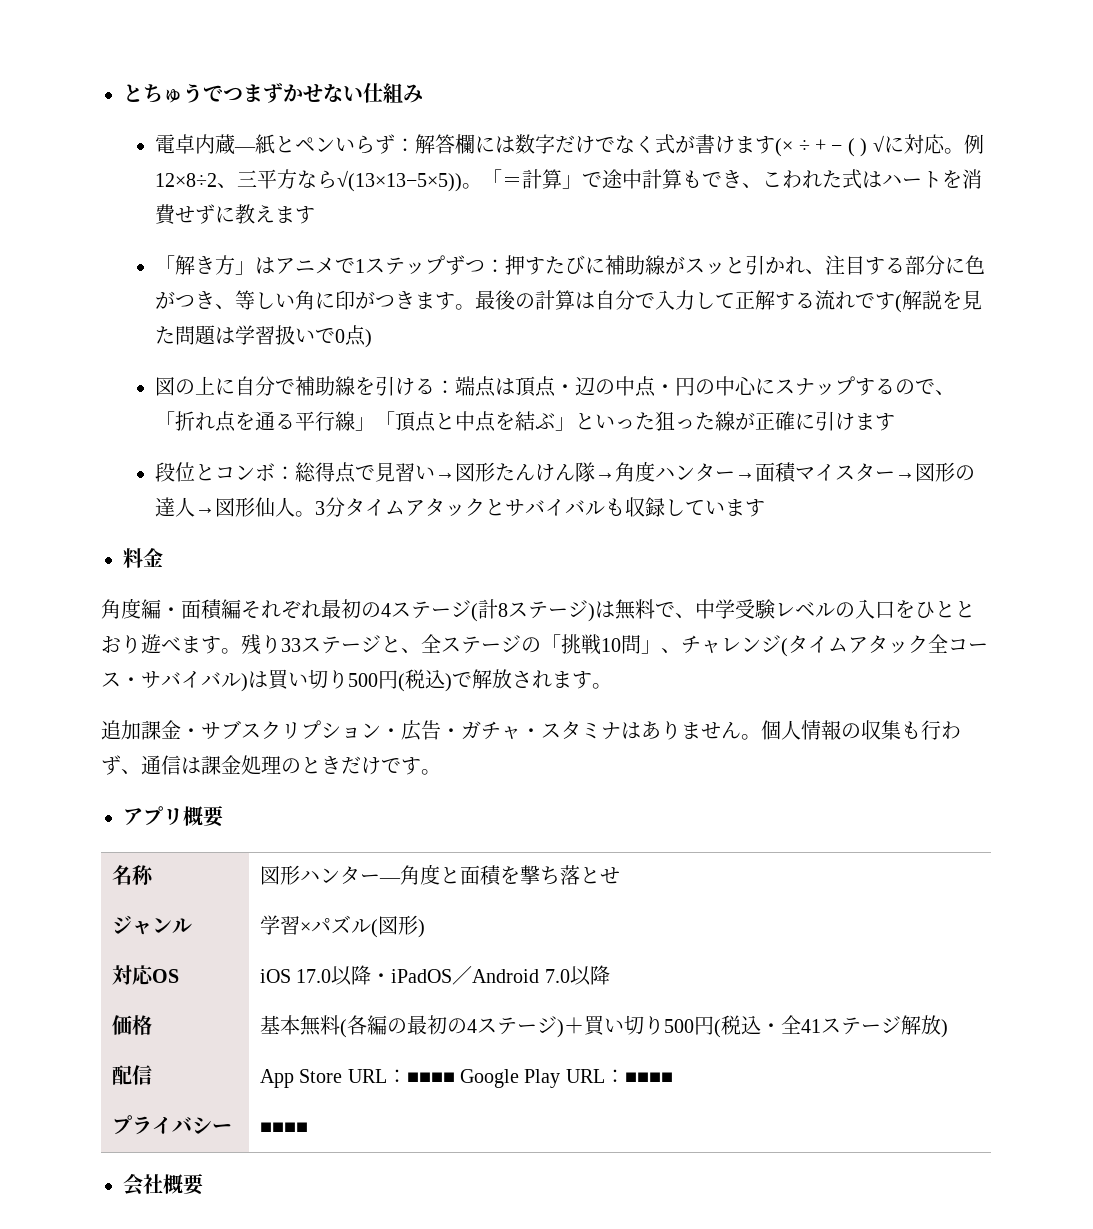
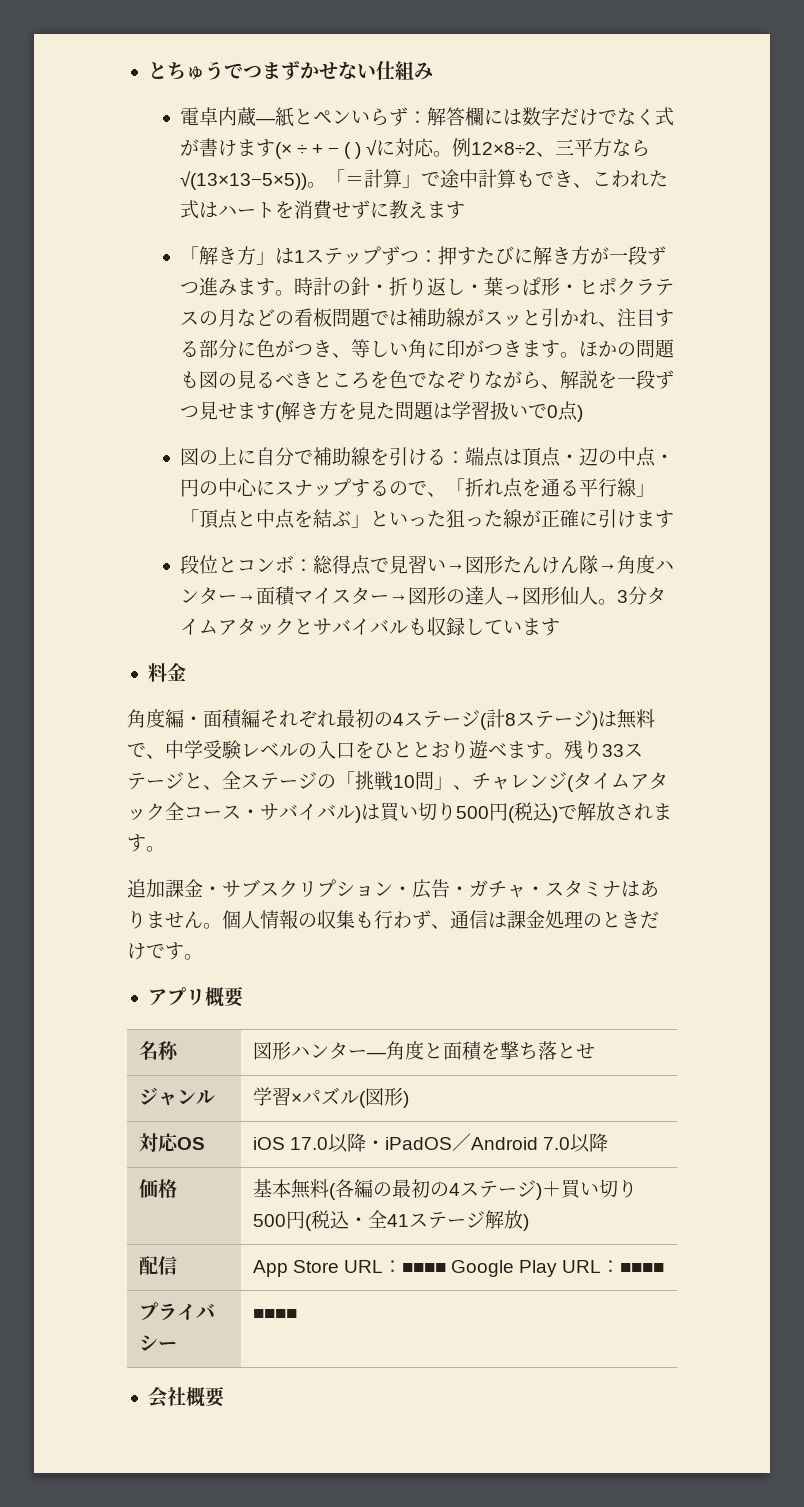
[275,257,356,274] アニメで -> (294, 256) none
(606, 265) none -> [532,246,666,265] [179,277,674,296] [179,308,408,327] 解き方が一段ずつ進みます。時計の針・折り返し・葉っぱ形・ヒポクラテスの月などの看板問題では
[475,290,876,310] 最後の計算は自分で入力して正解する流れで -> [578,339,675,358] [179,370,674,389] [179,401,256,420] ほかの問題も図の見るべきところを色でなぞりながら、解説を一段ずつ見せま
[922,290,943,310] 説 -> [299,401,338,420] き方

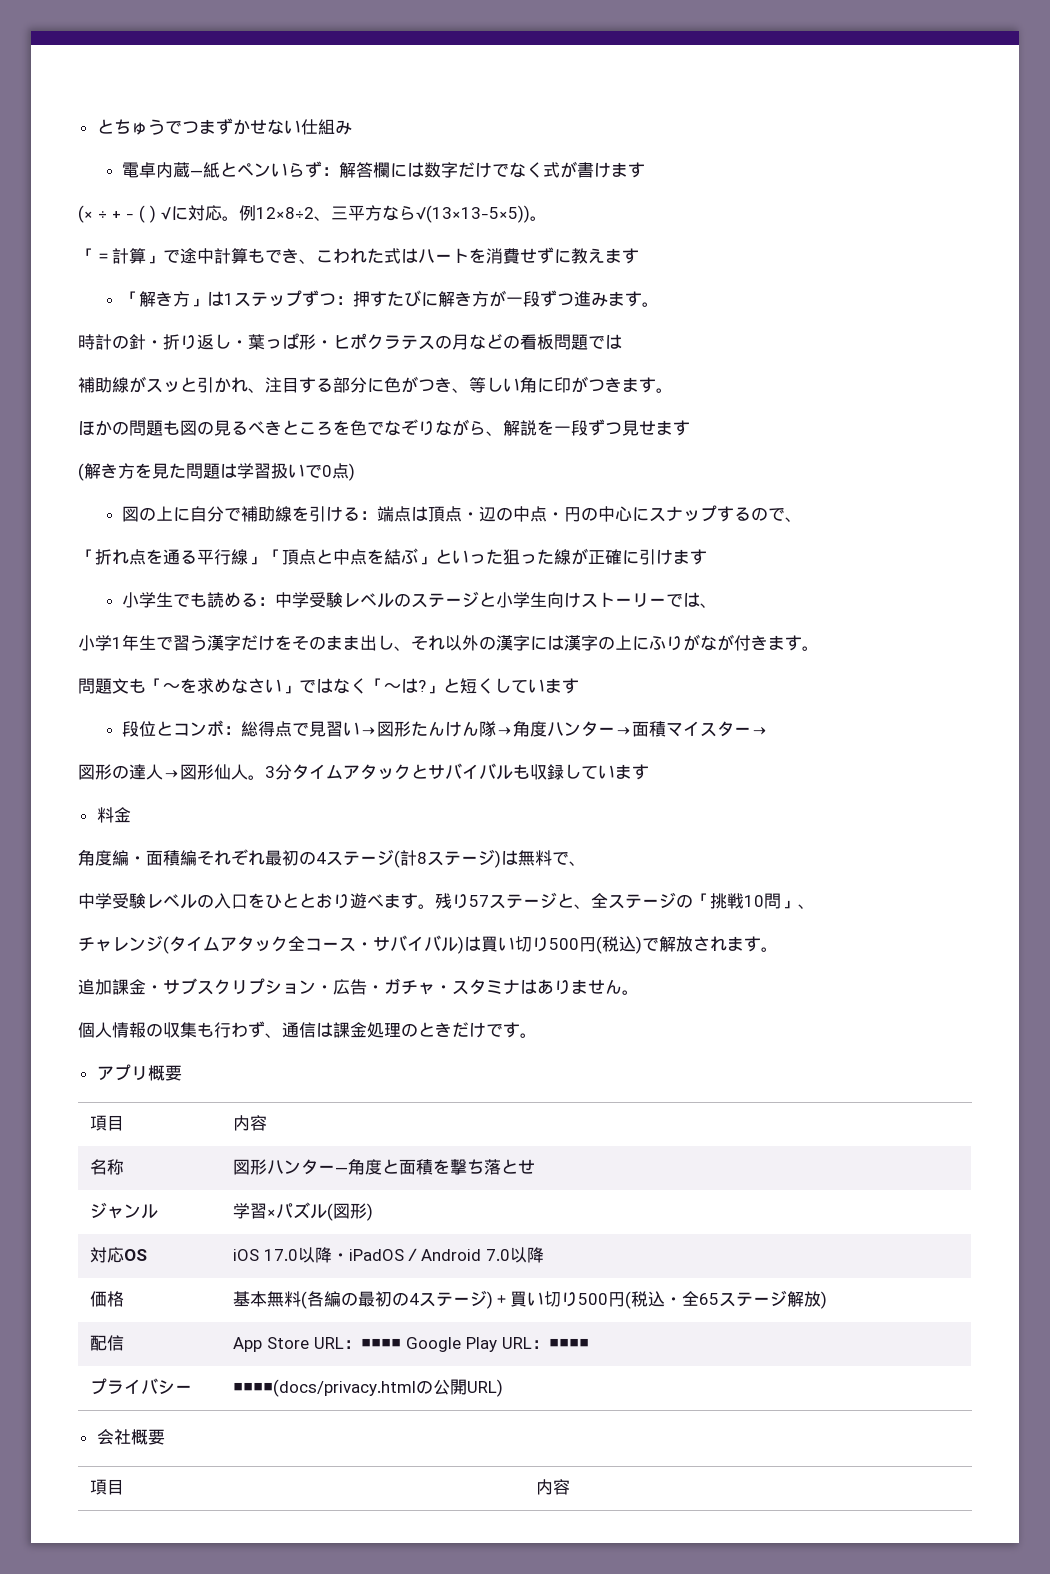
(275, 148) none -> (646, 170) //
(326, 185) none -> (547, 218) //
(294, 293) none -> (660, 304) //
(408, 318) none -> (622, 341) //
(579, 355) none -> (673, 390) //
(275, 411) none -> (690, 428) //
(446, 494) none -> (803, 519) //
(674, 519) none -> [122,591,718,608] [78,634,819,651] [78,678,579,694] // 小学生でも読める：中学受験レベルのステージと小学生向けストーリーでは、 // 小学1年生で習う漢字だけをそのまま出し、それ以外の漢字には漢字の上にふりがなが付きます。 // 問題文も「〜を求めなさい」ではなく「〜は?」と短くしています
(408, 599) none -> (769, 731) //
(165, 756) none -> (586, 863) //
[602,744,624,757] 33 -> [469,895,489,907] 57
(472, 787) none -> (815, 906) //
(222, 926) none -> (639, 992) //
(244, 997) none -> [90,1115,125,1131] [233,1115,268,1131] // 項目 | 内容
[386,1214,409,1227] 41 -> [699,1293,720,1305] 65
[252,1309,297,1319] ■■■■ -> [233,1379,504,1397] ■■■■(docs/privacy.htmlの公開URL)
(225, 1397) none -> [90,1479,125,1495] [536,1479,571,1495] // 項目 | 内容

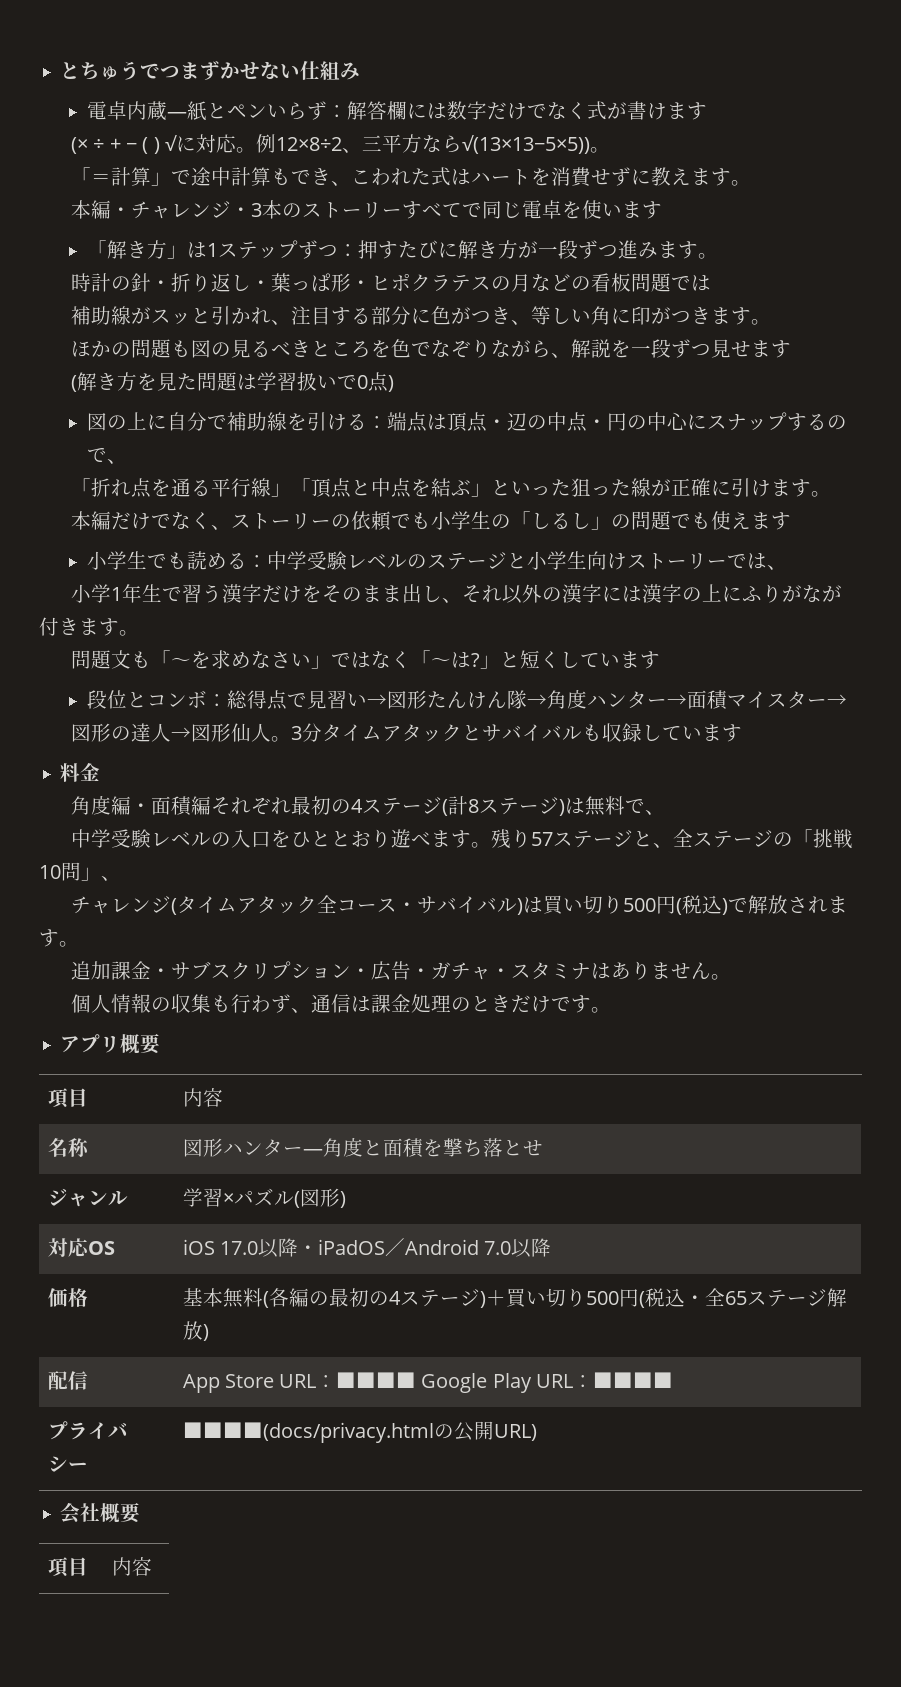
(639, 256) none -> [731,180,752,186] [71,200,663,219] 。 // 本編・チャレンジ・3本のストーリーすべてで同じ電卓を使います
(707, 557) none -> [811,491,832,497] [71,511,792,531] 。 // 本編だけでなく、ストーリーの依頼でも小学生の「しるし」の問題でも使えます

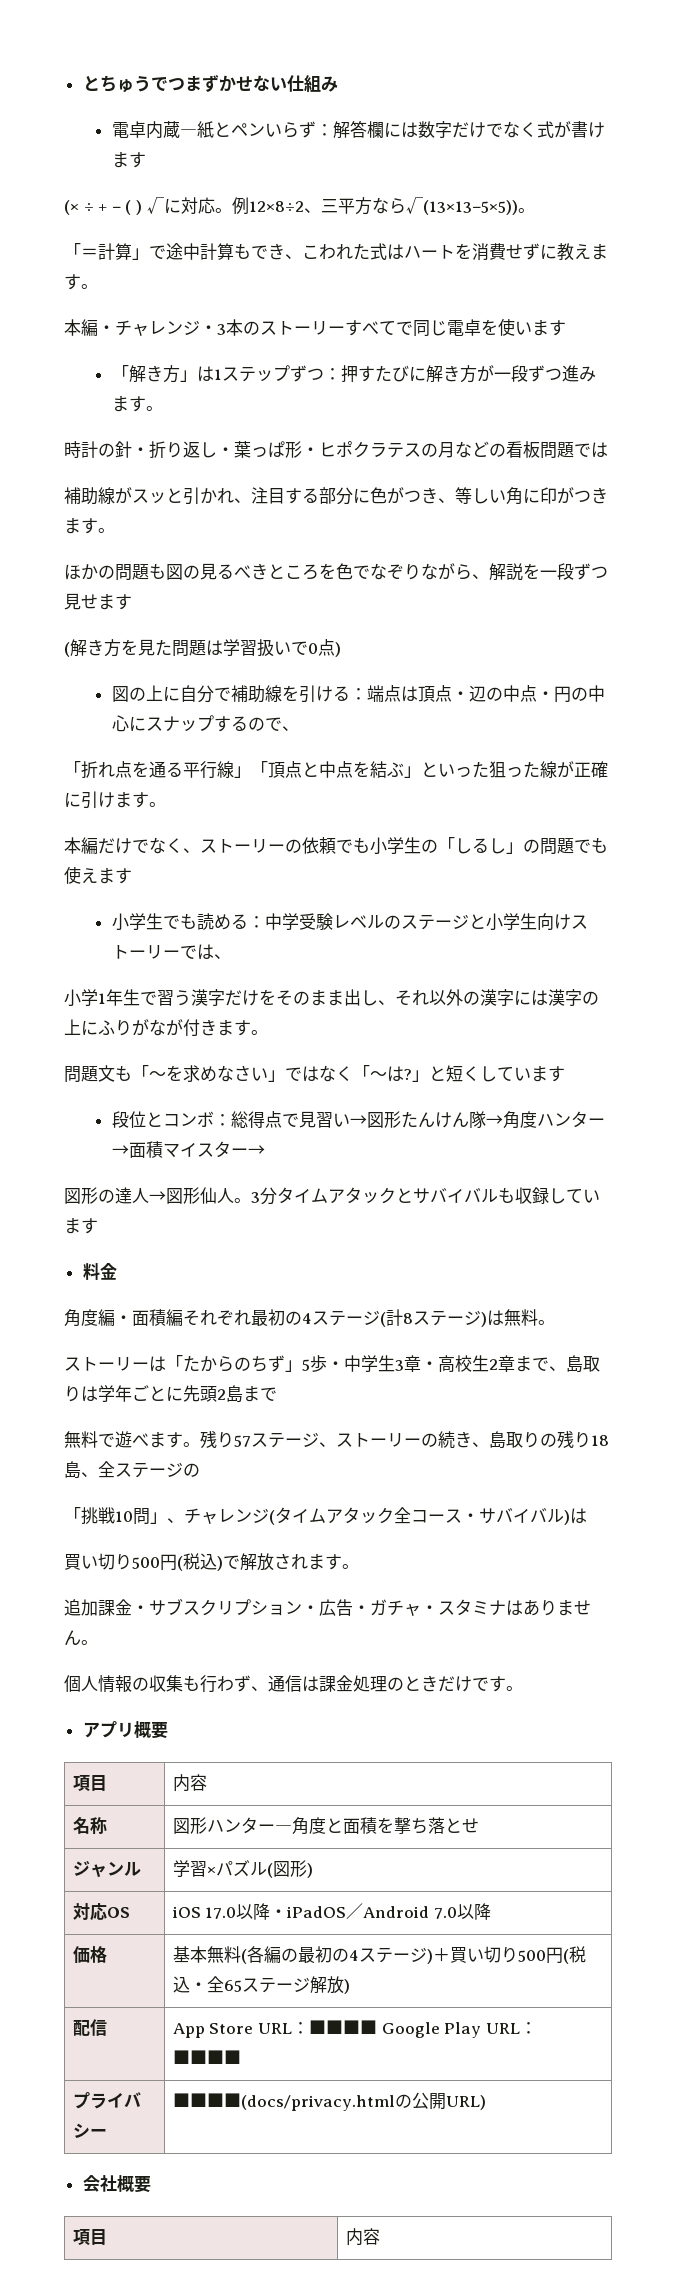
[625,799,666,815] [71,829,392,848] で、 // 中学受験レベルの入口をひととおり -> [538,1320,555,1325] [64,1355,600,1373] [64,1385,277,1403] [64,1431,115,1448] 。 // ストーリーは「たからのちず」5歩・中学生3章・高校生2章まで、島取りは学年ごとに先頭2島まで // 無料で
[633,831,654,847] と -> [319,1431,609,1449] [64,1461,81,1479] 、ストーリーの続き、島取りの残り18島
(794, 839) none -> (200, 1470) //
(121, 878) // -> (184, 1520) none
(544, 905) none -> (587, 1516) //

